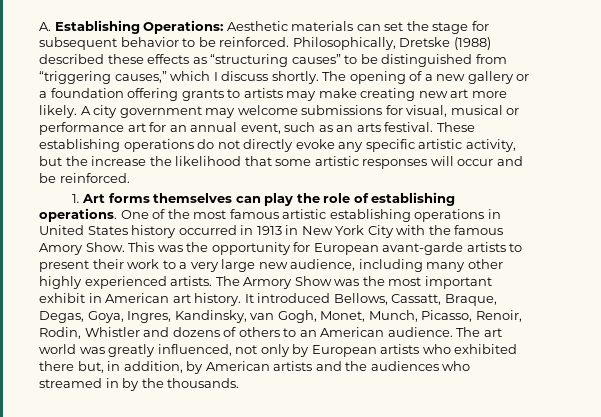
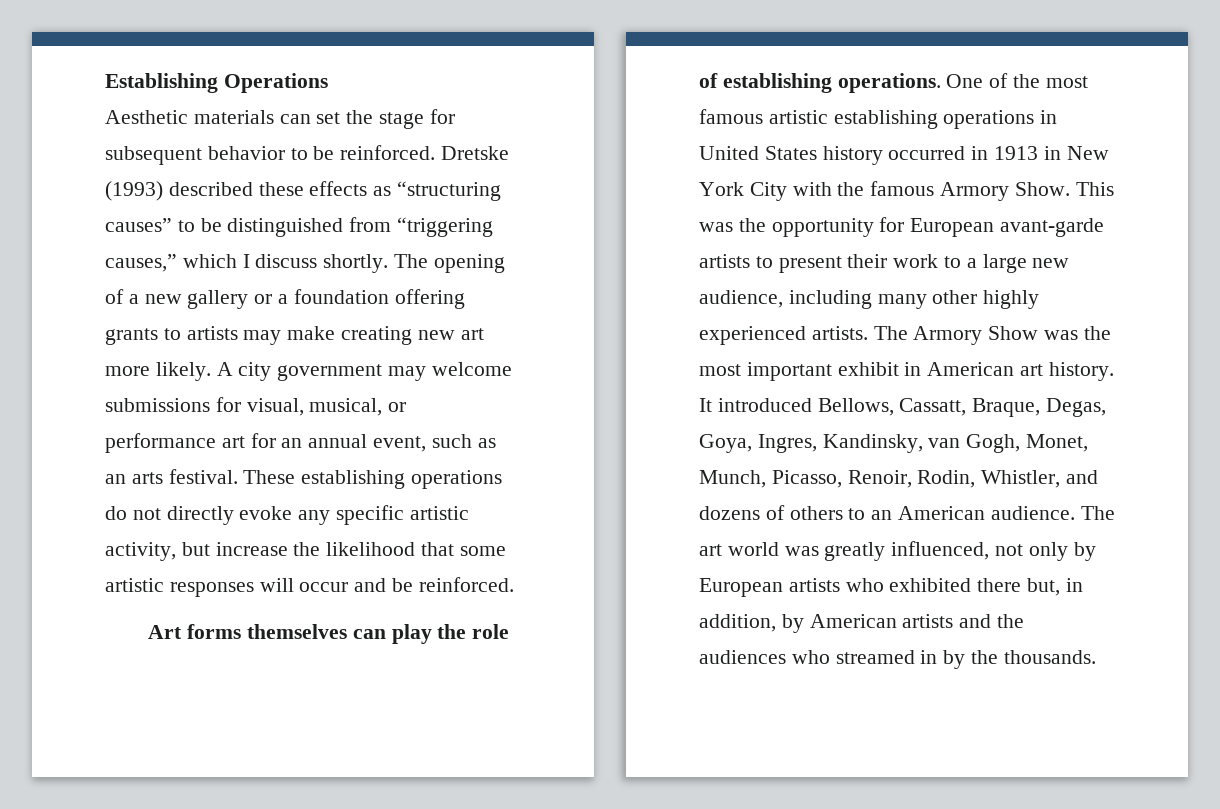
[39,20,224,34] A. Establishing Operations: -> [105,73,328,93] Establishing Operations //
[292,37,491,50] Philosophically, Dretske (1988) -> [441,146,510,160] [105,181,163,201] Dretske (1993)
[450,105,503,115] musical -> [309,398,383,416] musical,
[65,156,88,166] the -> (210, 549) none
[71,194,80,203] 1. -> (514, 584) none
[39,243,83,255] Amory -> [940,182,1010,201] Armory
[190,262,219,272] very -> (977, 263) none
[84,327,140,337] Whistler -> [981,470,1061,488] Whistler,

